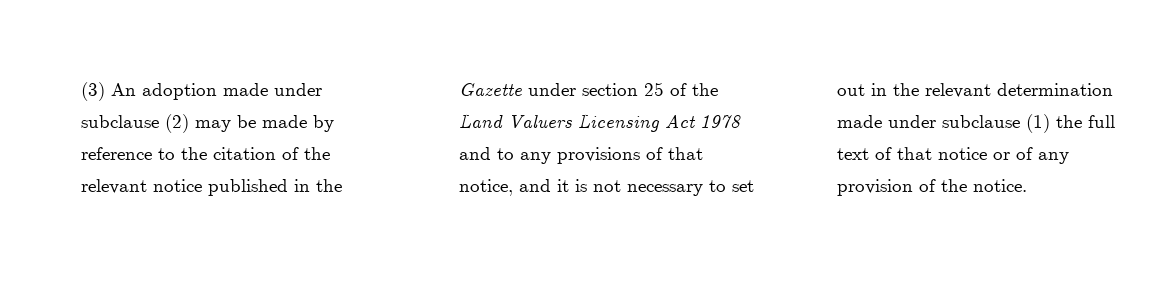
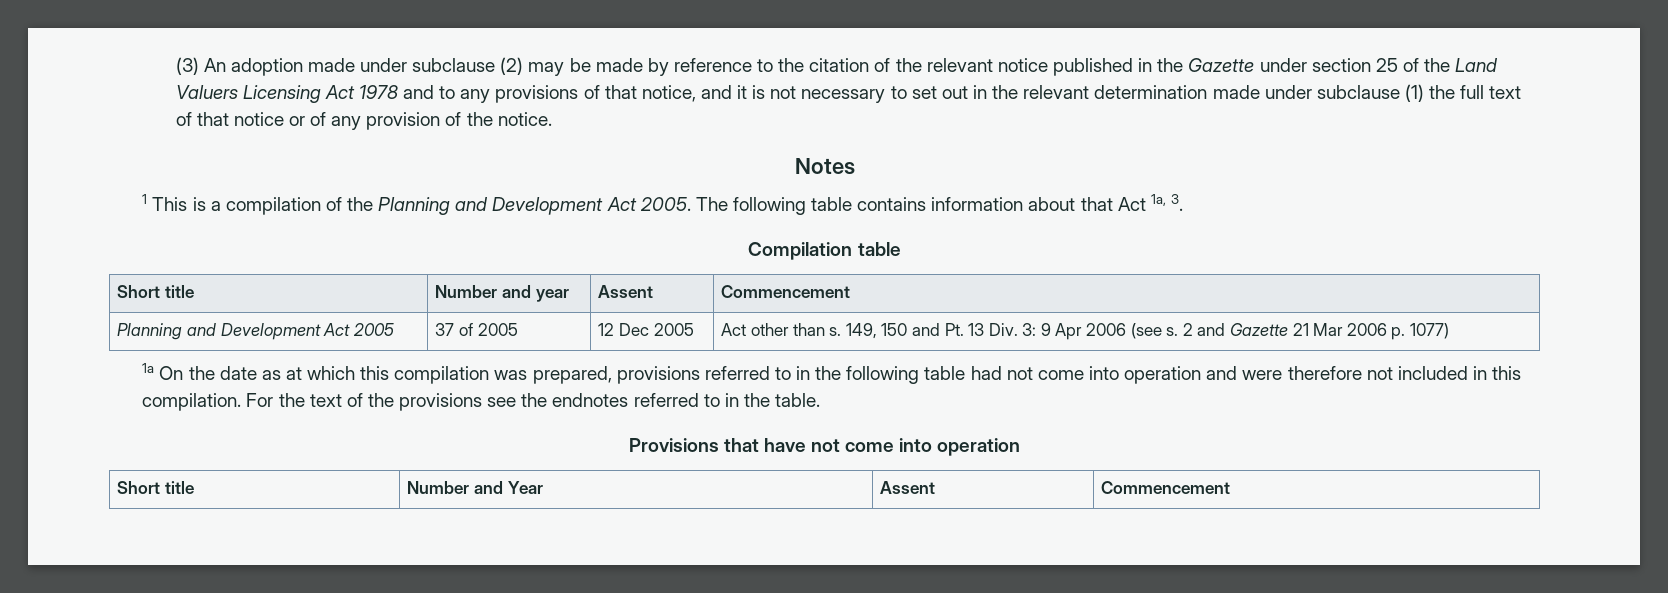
(1027, 185) none -> [794,158,855,175] [142,194,1183,215] [748,242,901,260] [117,285,194,298] [435,285,569,302] [598,285,654,298] [721,285,851,298] [117,323,394,340] [435,323,518,336] [598,323,694,336] [721,323,1449,340] [142,363,1522,384] [142,393,821,411] [628,438,1021,456] [117,481,194,494] [407,481,543,494] [880,481,936,494] [1101,481,1231,494] // Notes // 1 This is a compilation of the Planning and Development Act 2005. The following table contains information about that Act 1a, 3. // Compilation table // Short title | Number and year | Assent | Commencement // Planning and Development Act 2005 | 37 of 2005 | 12 Dec 2005 | Act other than s. 149, 150 and Pt. 13 Div. 3: 9 Apr 2006 (see s. 2 and Gazette 21 Mar 2006 p. 1077) // 1a On the date as at which this compilation was prepared, provisions referred to in the following table had not come into operation and were therefore not included in this compilation. For the text of the provisions see the endnotes referred to in the table. // Provisions that have not come into operation // Short title | Number and Year | Assent | Commencement

